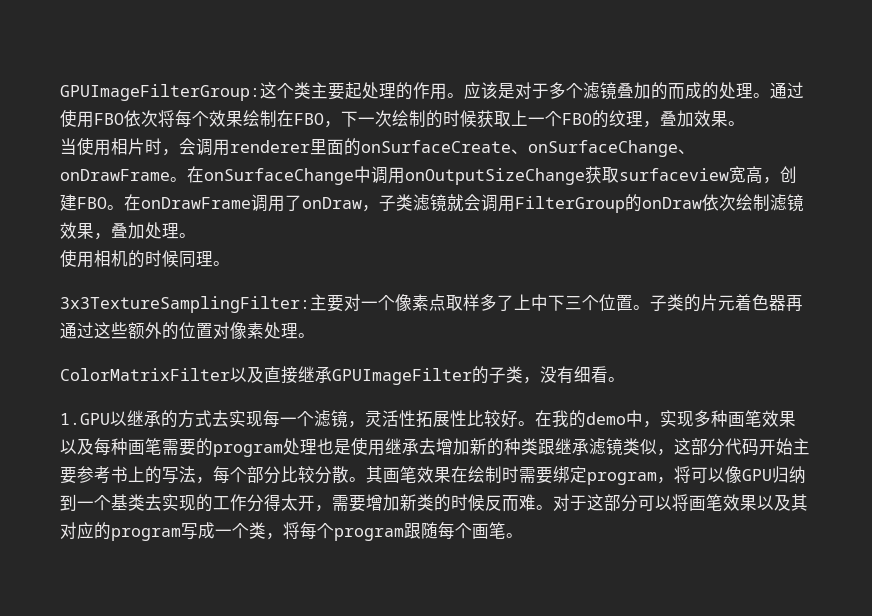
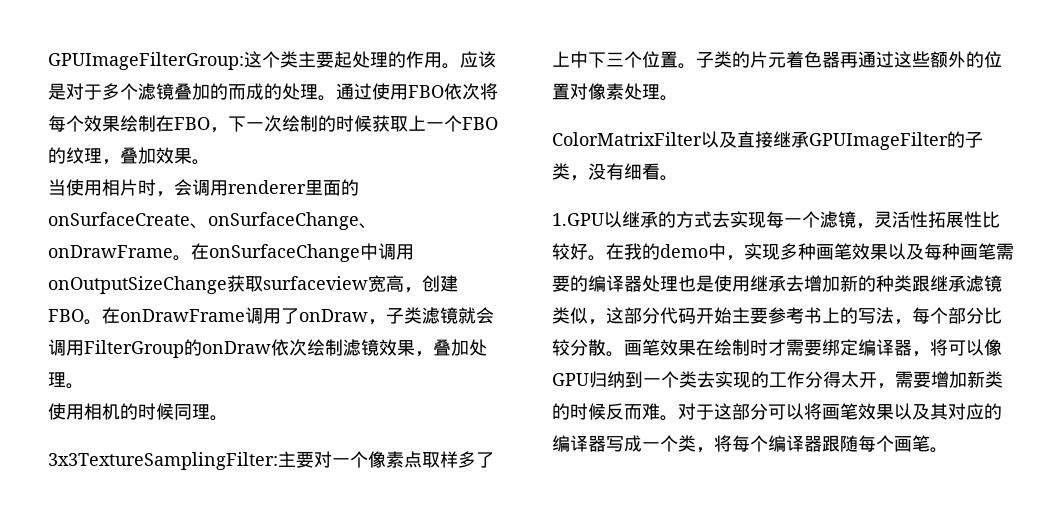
[213,444,283,457] program -> [588,275,642,292] 编译器
[366,466,383,483] 其 -> (624, 354) none
(519, 474) none -> [768,339,786,356] 才
[587,472,657,485] program -> [858,339,912,356] 编译器
[111,494,128,511] 基 -> (679, 379) none
[111,528,181,541] program -> [552,435,606,452] 编译器
[334,528,404,541] program -> [768,435,822,452] 编译器

